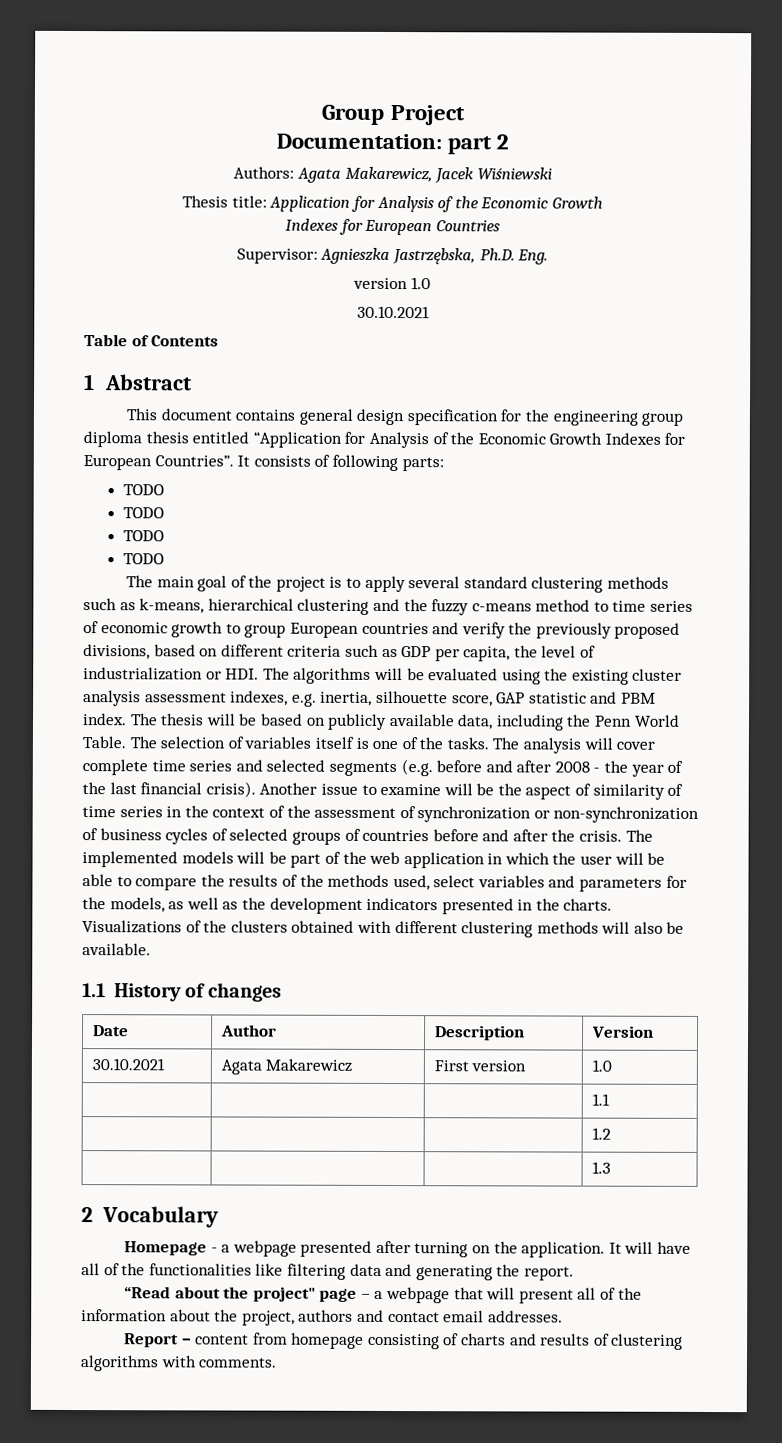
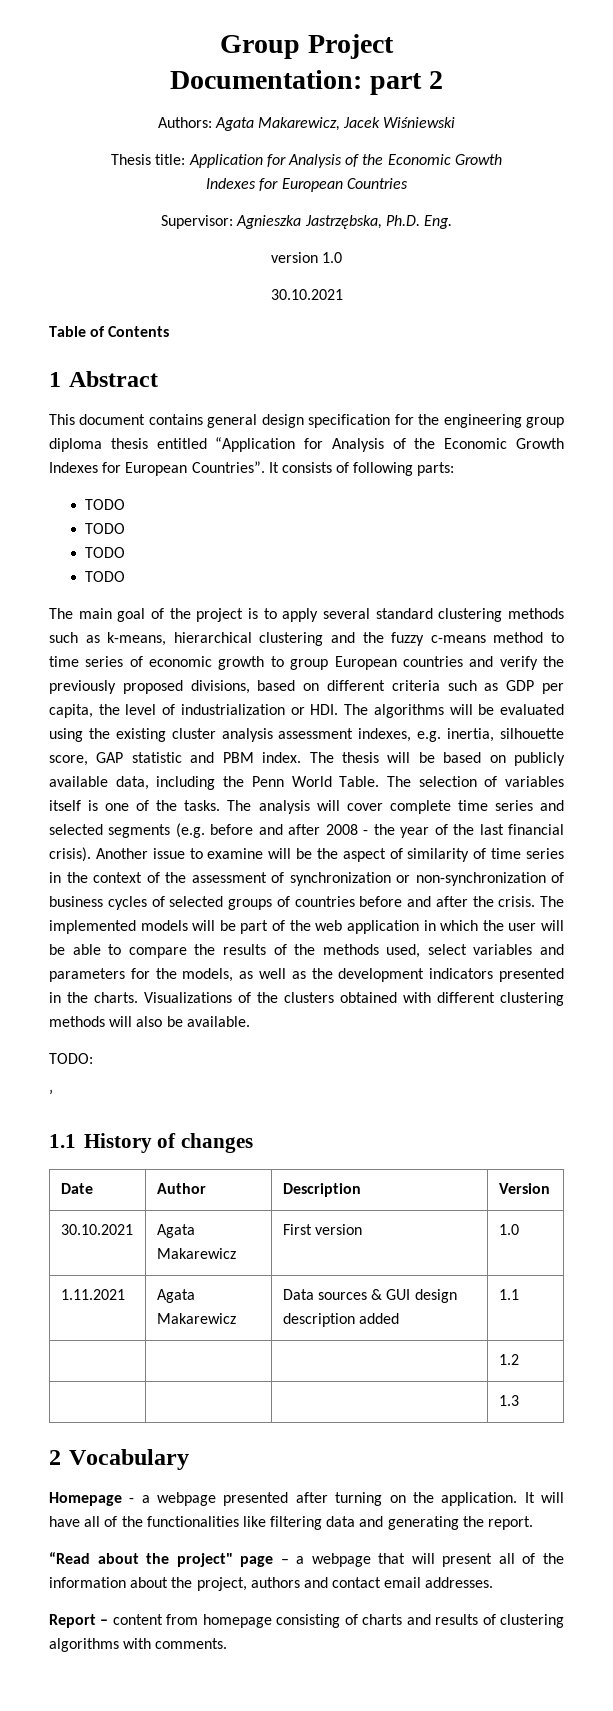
(151, 949) none -> [49,1053,93,1064] [49,1089,53,1101] // TODO: // ’
(612, 1065) | | -> [60,1289,125,1300] [156,1289,195,1303] [156,1313,236,1324] [282,1289,457,1303] [282,1313,400,1327] 1.11.2021 | Agata Makarewicz | Data sources & GUI design description added

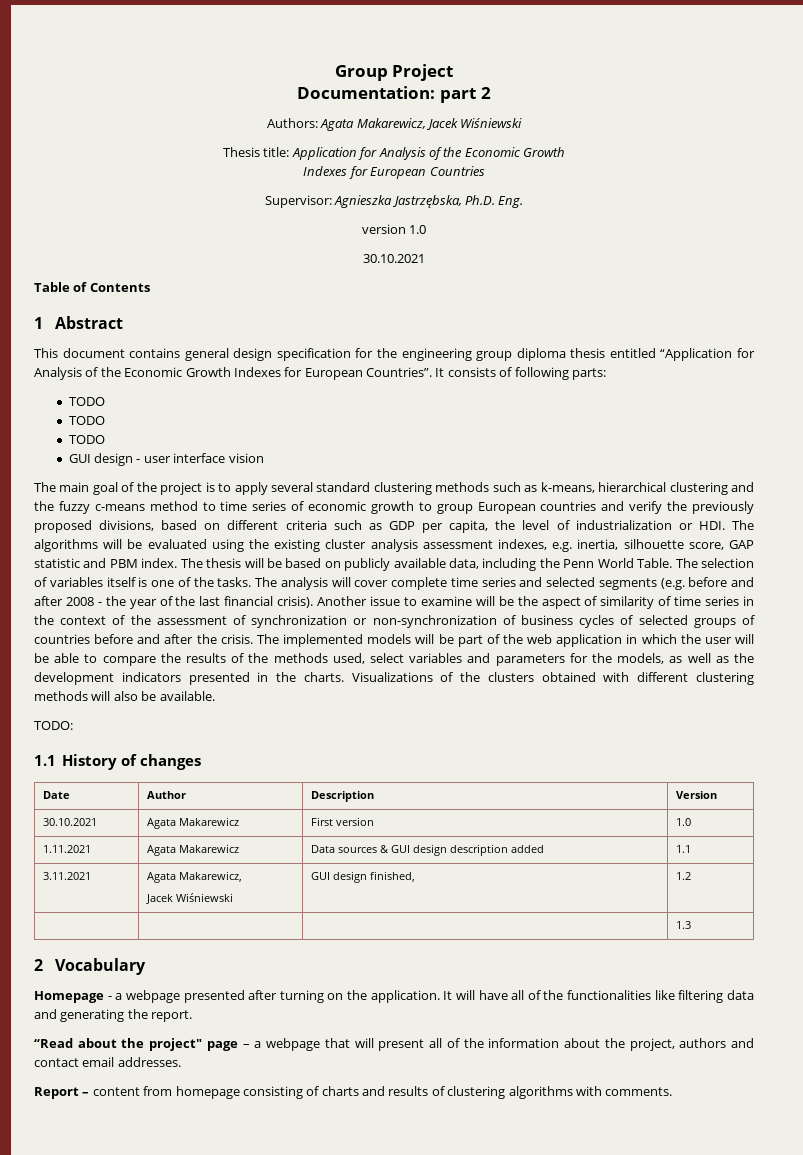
[85,571,126,582] TODO -> [68,453,264,466] GUI design - user interface vision
[49,1089,53,1101] // ’ -> (73, 725) none
(519, 1294) | | -> [43,872,92,880] [147,871,243,883] [146,893,234,904] [311,871,416,883] 3.11.2021 | Agata Makarewicz, // Jacek Wiśniewski | GUI design finished,

